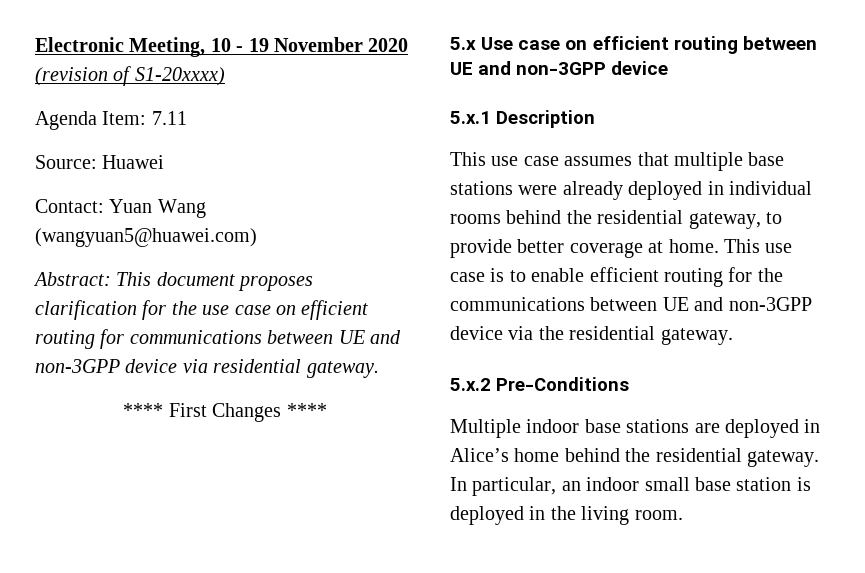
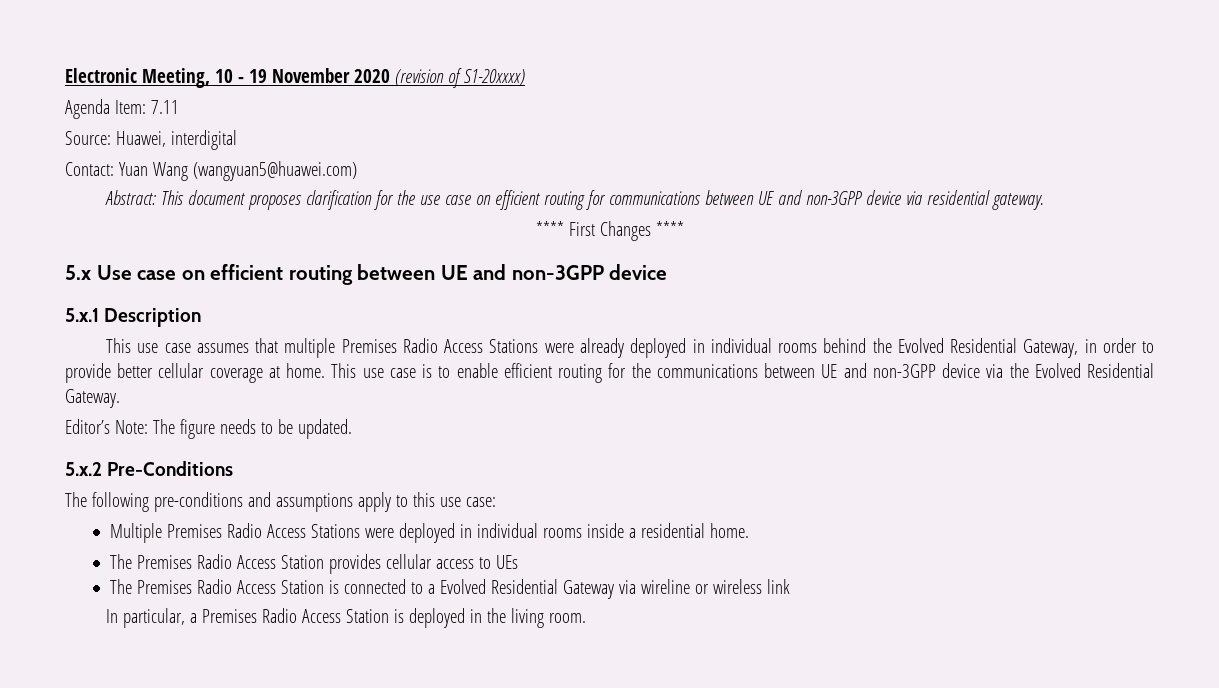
[102,155,165,169] Huawei -> [115,130,237,150] Huawei, interdigital
[748,152,785,166] [450,181,513,195] base stations -> [341,338,539,353] Premises Radio Access Stations
[597,210,761,229] residential gateway, -> [897,338,1137,358] Evolved Residential Gateway, in order
(565, 246) none -> [158,363,205,378] cellular
[569,326,733,345] [450,377,629,391] [450,419,821,438] [450,448,819,467] [450,477,792,496] residential gateway. // 5.x.2 Pre-Conditions // Multiple indoor base stations are deployed in Alice’s home behind the residential gateway. In particular, an indoor small base station -> [1034,363,1155,378] [65,389,120,408] [65,419,352,439] [65,461,234,476] [65,492,496,512] [109,523,749,543] [109,554,518,574] [109,579,790,599] [106,608,390,628] Evolved Residential Gateway. // Editor’s Note: The figure needs to be updated. // 5.x.2 Pre-Conditions // The following pre-conditions and assumptions apply to this use case: // Multiple Premises Radio Access Stations were deployed in individual rooms inside a residential home. // The Premises Radio Access Station provides cellular access to UEs // The Premises Radio Access Station is connected to a Evolved Residential Gateway via wireline or wireless link // In particular, a Premises Radio Access Station

